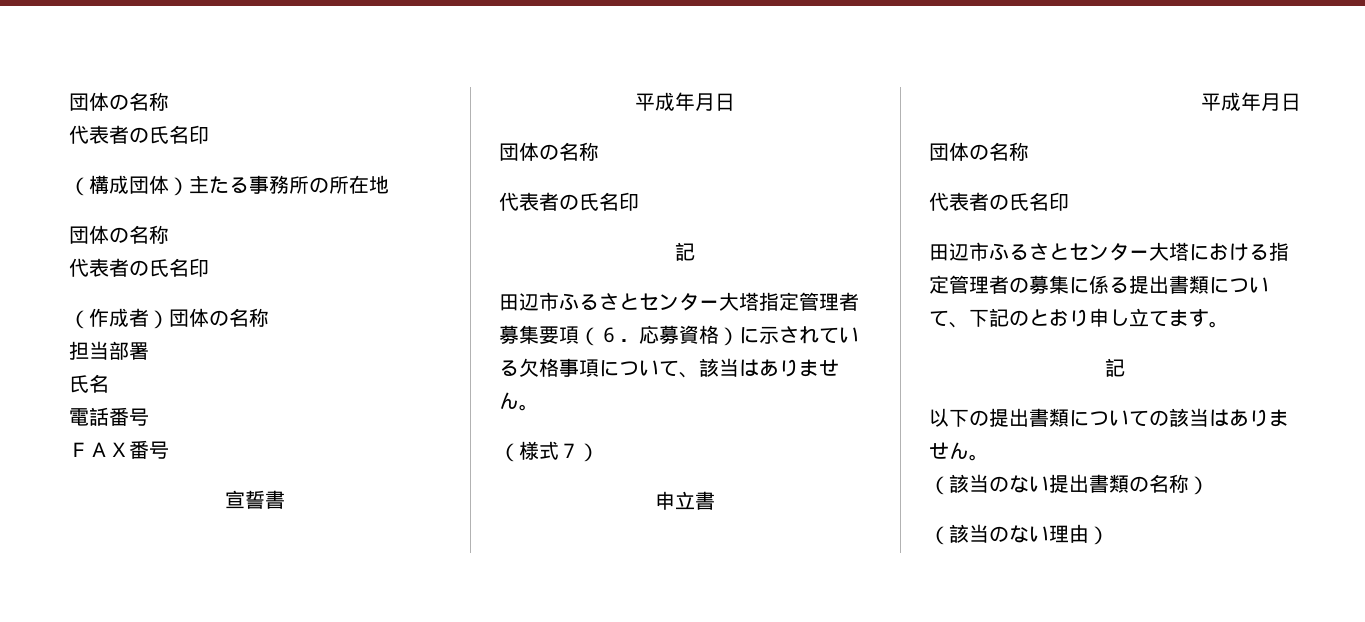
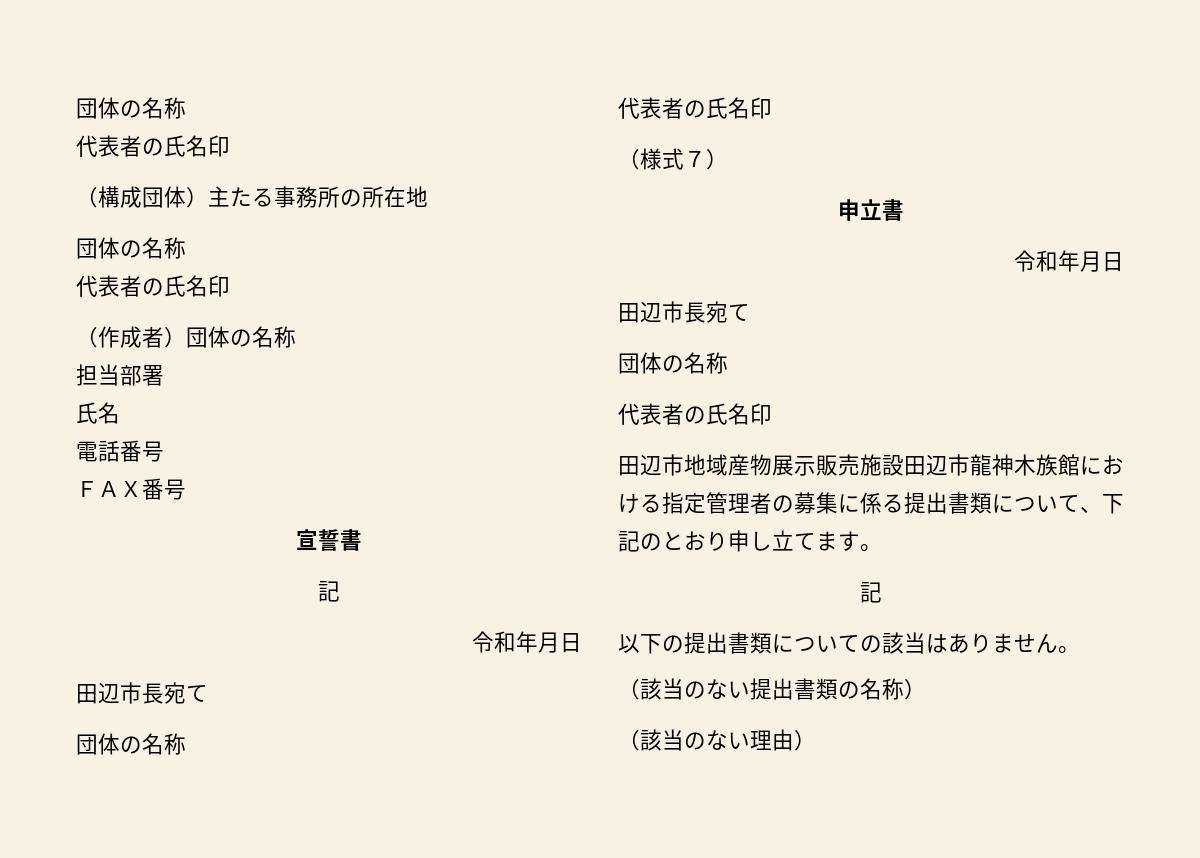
[635,92,735,111] [499,142,599,161] [499,192,639,211] [675,242,695,261] [499,292,859,311] [499,325,859,346] [499,358,839,378] [499,392,539,411] 平成年月日 // 団体の名称 // 代表者の氏名印 // 記 // 田辺市ふるさとセンター大塔指定管理者募集要項（６．応募資格）に示されている欠格事項について、該当はありません。 -> [318,581,340,602] [472,631,582,653] [76,682,208,704] [76,733,186,755] [618,97,772,119] 記 // 令和年月日 // 田辺市長宛て // 団体の名称 // 代表者の氏名印
[1201,92,1301,111] 平成年月日 -> [1014,250,1124,272] [618,301,750,323] 令和年月日 // 田辺市長宛て
[989,242,1189,261] ふるさとセンター大塔 -> [684,454,1080,476] 地域産物展示販売施設田辺市龍神木族館

